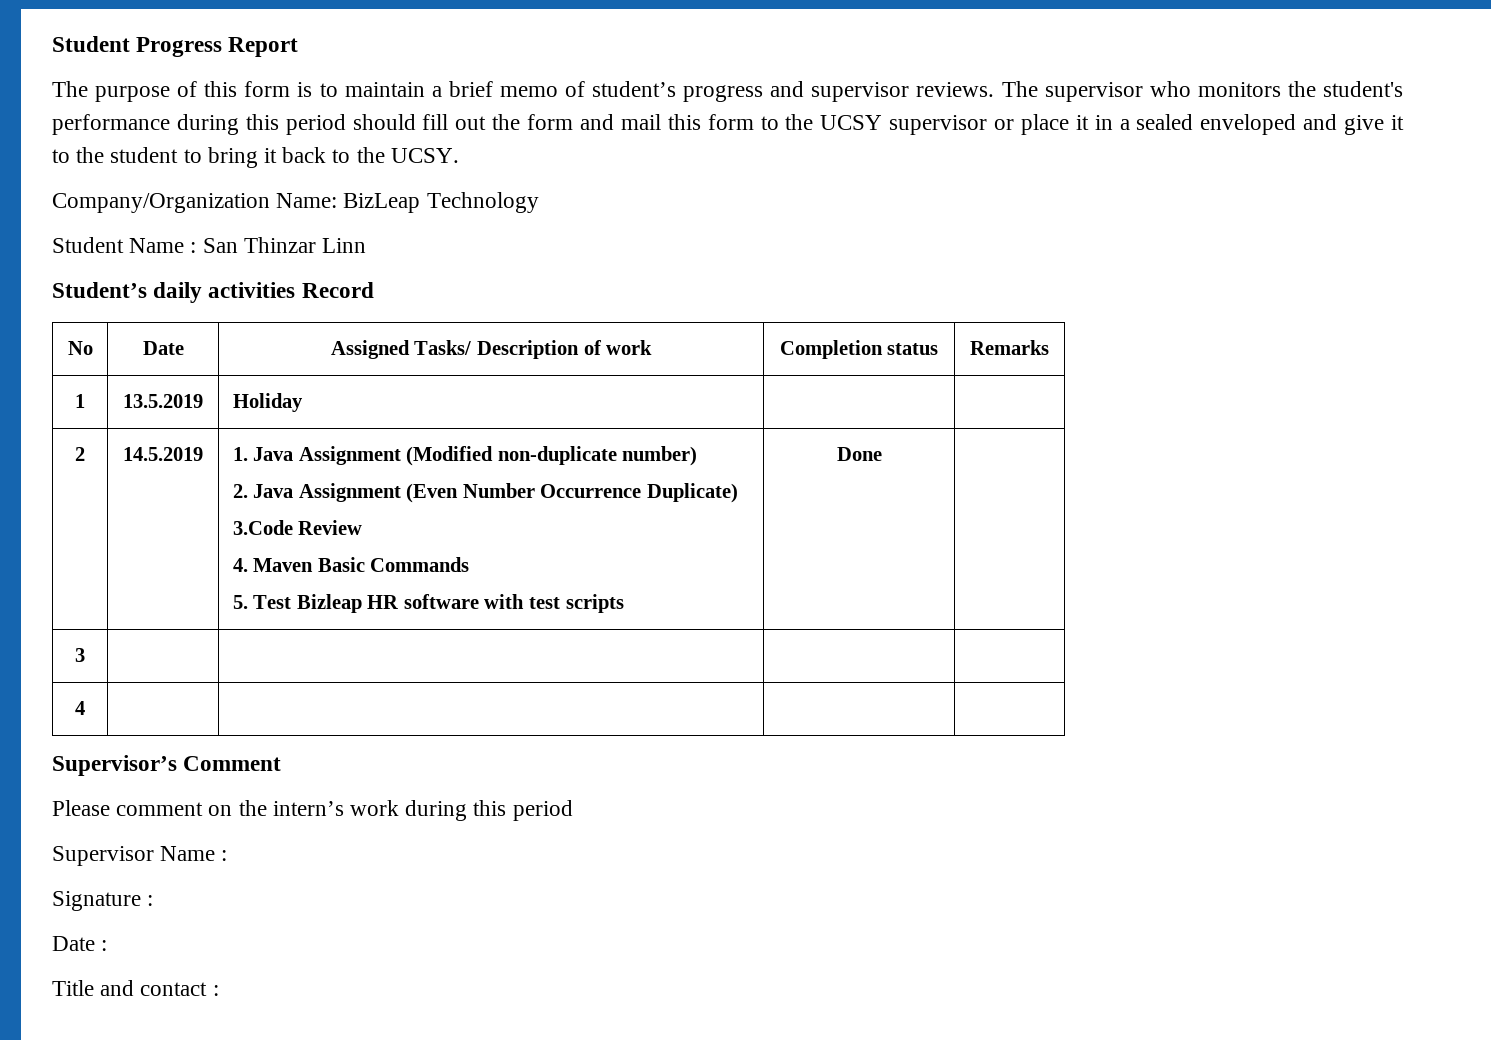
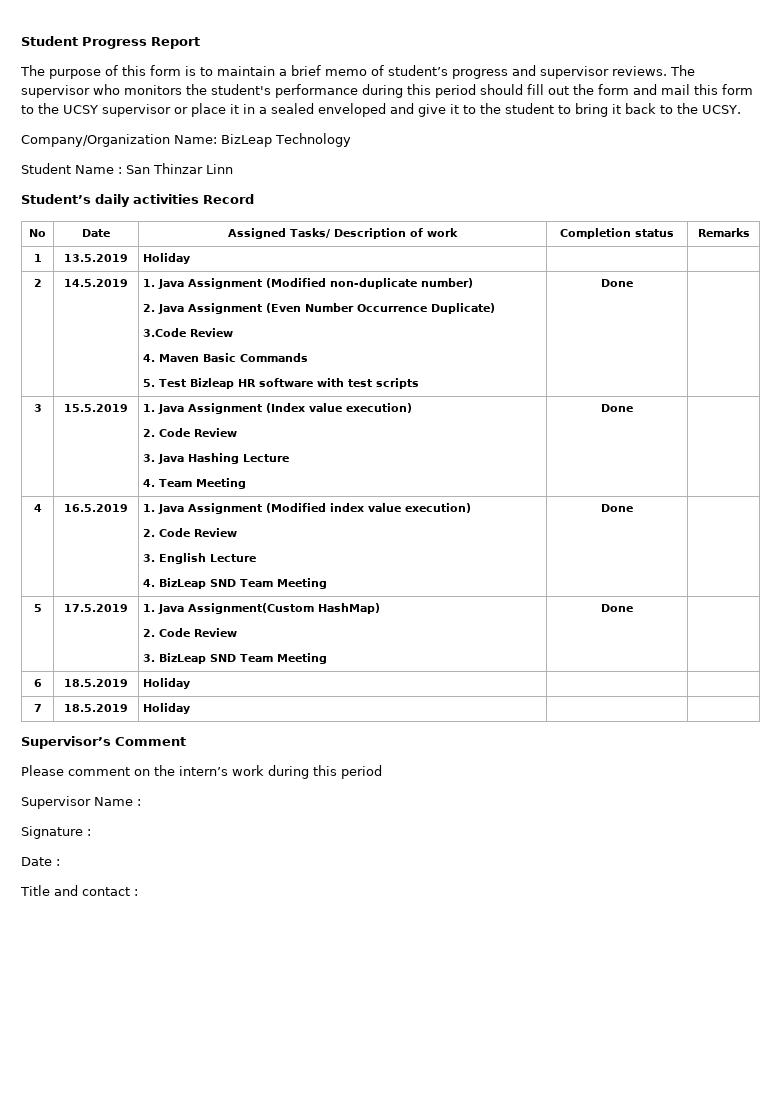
[75,701,85,715] | | | // 4 | | -> [64,404,128,412] [143,403,413,414] [143,428,238,437] [143,453,290,464] [143,478,247,489] [601,404,633,412] [33,504,42,512] [64,504,128,512] [143,503,472,514] [143,528,238,537] [143,553,257,564] [143,578,328,589] [601,504,633,512] [33,604,42,612] [64,604,128,612] [143,603,381,614] [143,628,238,637] [143,653,328,664] [601,604,633,612] [33,679,42,687] [64,679,128,687] [143,678,191,689] [33,704,42,712] [64,704,128,712] [143,703,191,714] 15.5.2019 | 1. Java Assignment (Index value execution) // 2. Code Review // 3. Java Hashing Lecture // 4. Team Meeting | Done | // 4 | 16.5.2019 | 1. Java Assignment (Modified index value execution) // 2. Code Review // 3. English Lecture // 4. BizLeap SND Team Meeting | Done | // 5 | 17.5.2019 | 1. Java Assignment(Custom HashMap) // 2. Code Review // 3. BizLeap SND Team Meeting | Done | // 6 | 18.5.2019 | Holiday | | // 7 | 18.5.2019 | Holiday

